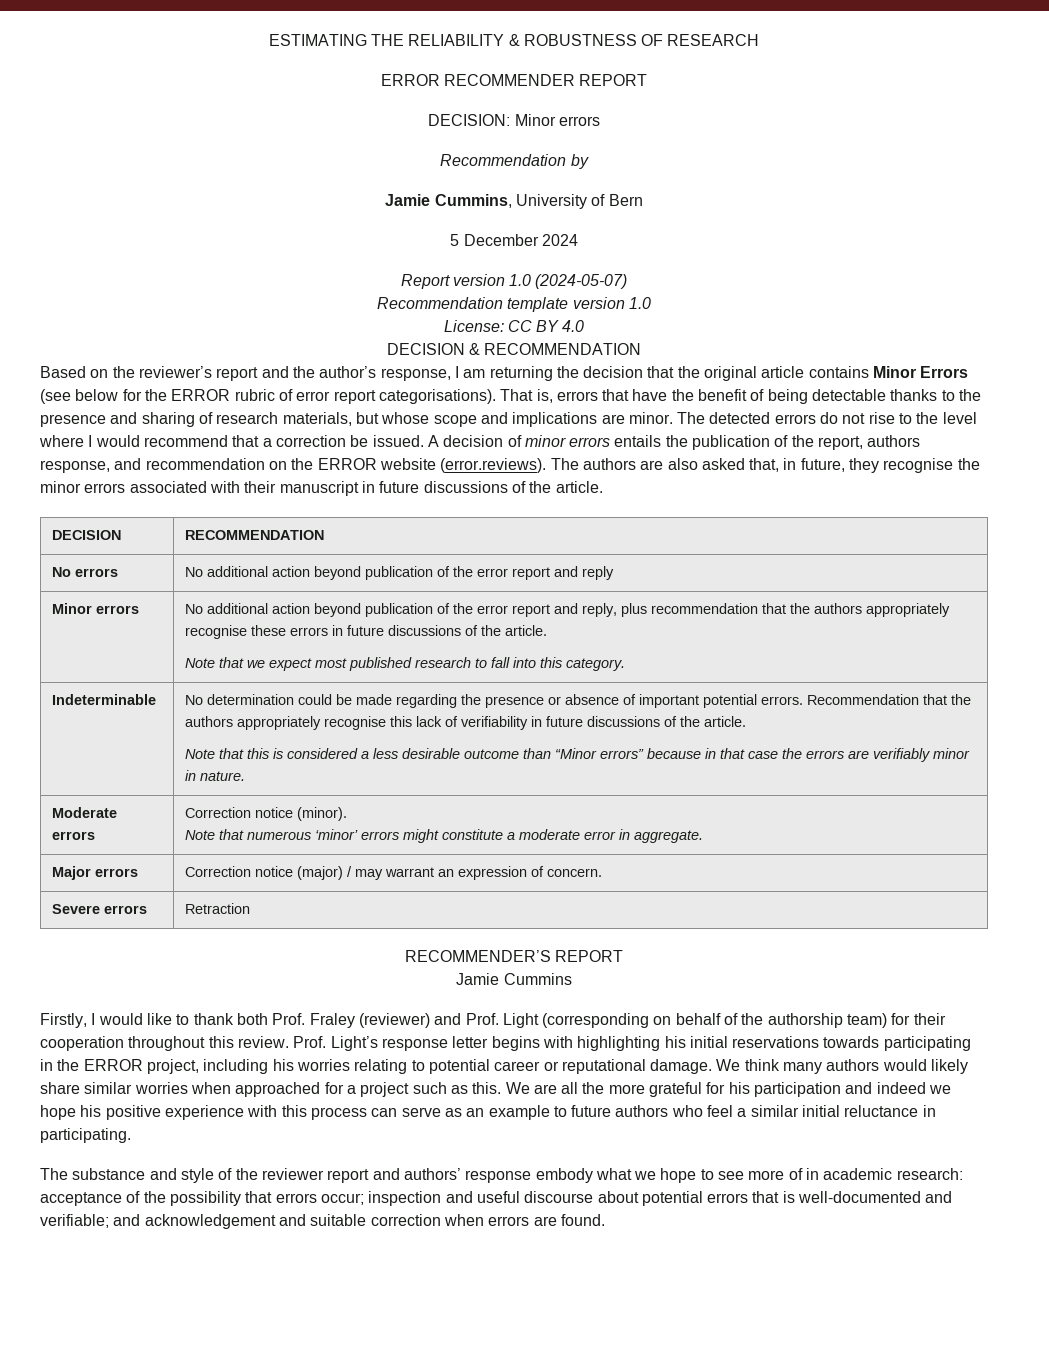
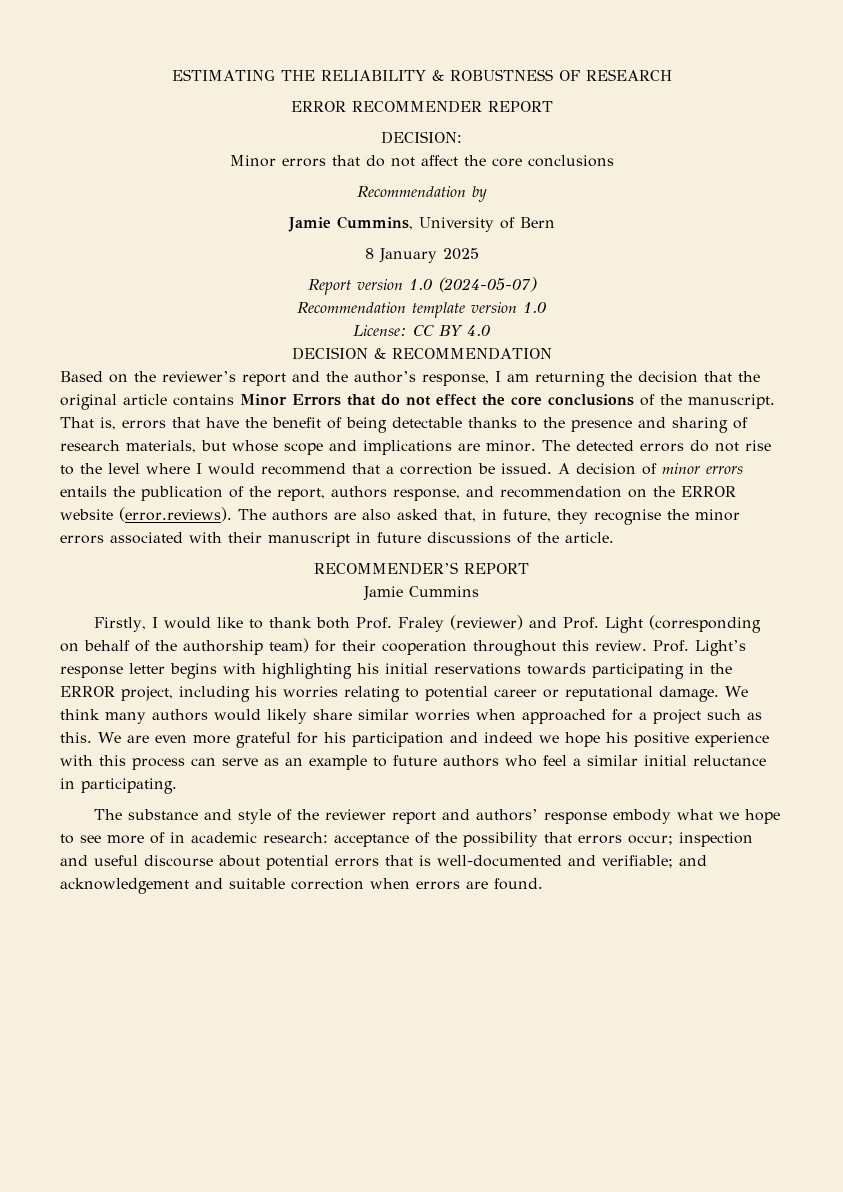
[514,114,600,126] Minor errors -> [229,155,614,167] // Minor errors that do not affect the core conclusions
[450,234,578,246] 5 December 2024 -> [364,248,479,263] 8 January 2025
[40,389,496,404] (see below for the ERROR rubric of error report categorisations). -> [347,394,775,409] that do not effect the core conclusions of the manuscript.
[51,530,121,540] [184,530,324,540] [51,567,118,577] [184,566,614,580] [51,603,139,614] [184,603,950,617] [184,625,547,639] [184,657,625,671] [51,694,156,705] [184,694,971,708] [184,716,746,730] [184,748,970,762] [184,770,245,781] [51,807,117,818] [51,831,95,840] [184,807,347,821] [184,829,703,843] [51,866,138,880] [184,866,602,880] [51,904,147,914] [184,903,250,914] // DECISION | RECOMMENDATION // No errors | No additional action beyond publication of the error report and reply // Minor errors | No additional action beyond publication of the error report and reply, plus recommendation that the authors appropriately recognise these errors in future discussions of the article. // Note that we expect most published research to fall into this category. // Indeterminable | No determination could be made regarding the presence or absence of important potential errors. Recommendation that the authors appropriately recognise this lack of verifiability in future discussions of the article. // Note that this is considered a less desirable outcome than “Minor errors” because in that case the errors are verifiably minor in nature. // Moderate errors | Correction notice (minor). // Note that numerous ‘minor’ errors might constitute a moderate error in aggregate. // Major errors | Correction notice (major) / may warrant an expression of concern. // Severe errors | Retraction -> (614, 537) none
[561,1082,605,1094] all the -> [154,735,187,743] even

